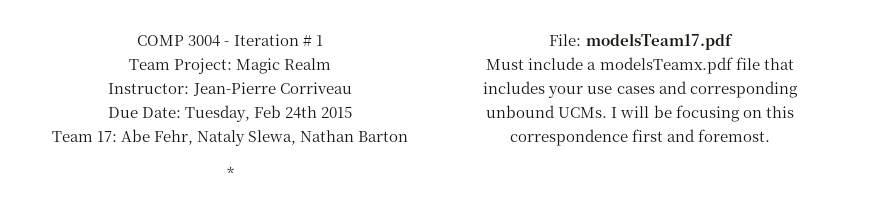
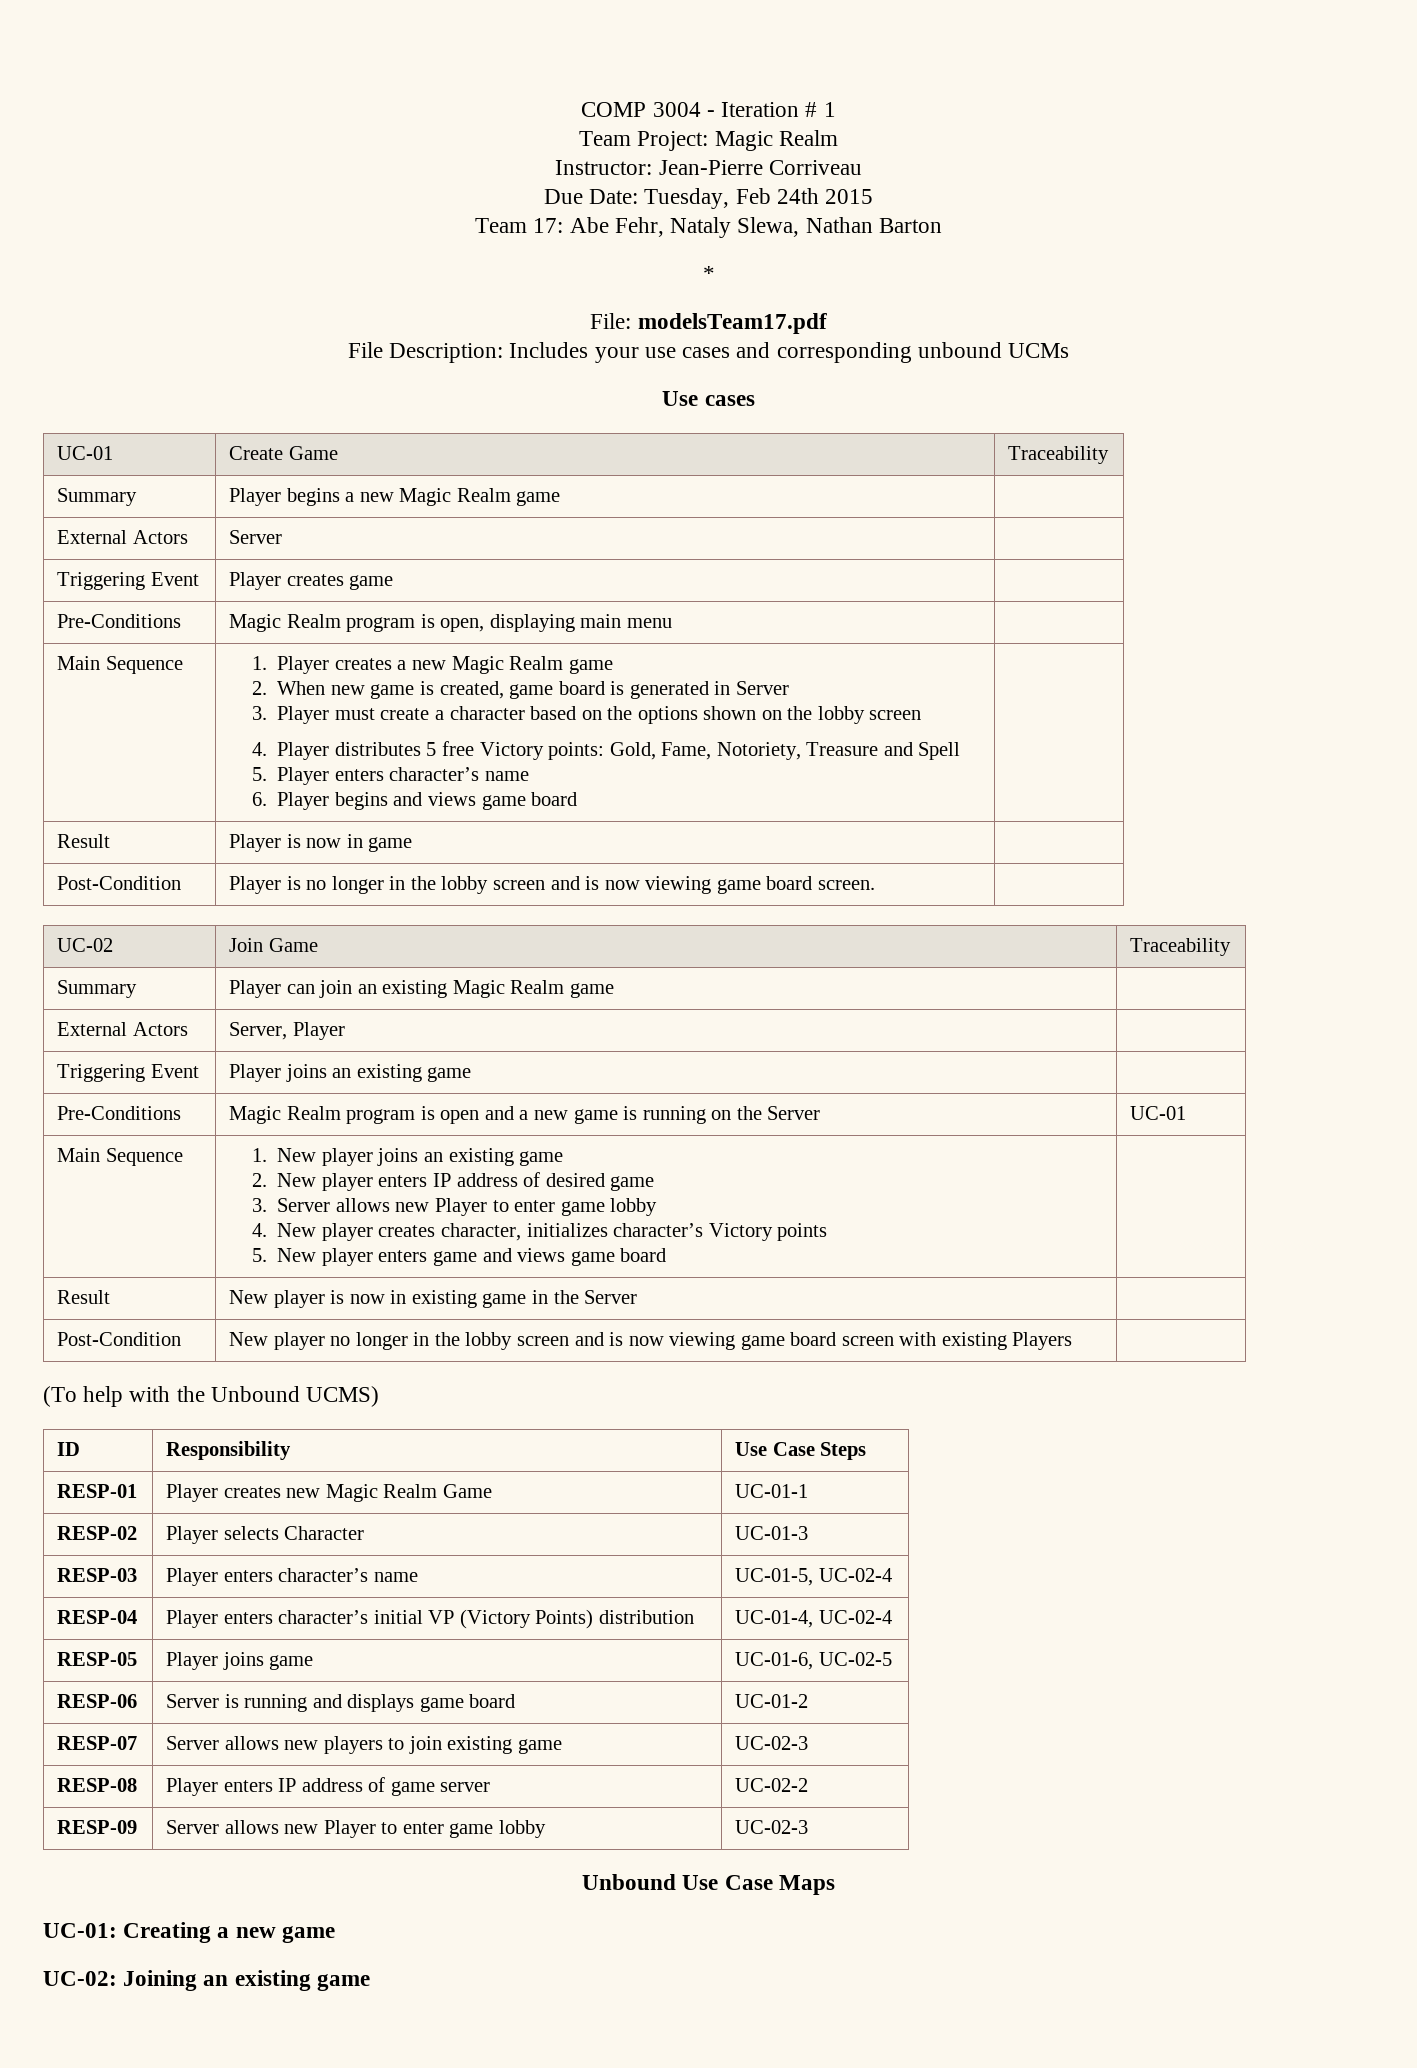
[486,57,794,74] [483,81,546,94] Must include a modelsTeamx.pdf file that includes -> [348,342,589,363] File Description: Includes
[558,105,794,122] [509,129,771,146] UCMs. I will be focusing on this correspondence first and foremost. -> [1007,343,1069,358] [662,391,755,406] [57,446,114,460] [229,446,338,460] [1008,446,1110,464] [57,488,138,506] [229,488,561,506] [57,530,188,544] [229,530,283,544] [57,572,199,590] [229,572,394,590] [57,614,182,628] [229,614,672,632] [57,656,183,674] [252,656,613,674] [252,681,789,699] [252,706,922,724] [252,741,961,760] [252,767,529,785] [252,792,578,810] [57,834,111,848] [229,834,413,852] [57,876,182,890] [229,876,875,894] [57,938,114,952] [229,938,318,952] [1130,938,1232,956] [57,980,138,998] [229,980,614,998] [57,1022,188,1036] [229,1022,345,1040] [57,1064,199,1082] [229,1064,472,1082] [57,1106,182,1120] [229,1106,821,1124] [1130,1106,1187,1120] [57,1148,183,1166] [252,1148,564,1166] [252,1172,655,1191] [252,1198,658,1216] [252,1223,828,1241] [252,1248,667,1266] [57,1290,111,1304] [229,1290,638,1308] [57,1332,182,1346] [229,1332,1073,1350] [43,1386,380,1407] [57,1442,81,1456] [166,1441,292,1460] [735,1442,867,1460] [57,1484,138,1498] [166,1484,492,1502] [735,1484,809,1498] [57,1526,138,1540] [166,1526,365,1544] [735,1526,809,1540] [57,1568,138,1582] [166,1568,418,1586] [735,1568,892,1586] [57,1610,138,1624] [166,1609,694,1629] [735,1610,892,1628] [57,1652,138,1666] [166,1652,314,1670] [735,1652,892,1670] [57,1694,138,1708] [166,1694,516,1712] [735,1694,809,1708] [57,1736,138,1750] [166,1736,562,1754] [735,1736,809,1750] [57,1778,138,1792] [166,1777,491,1796] [735,1778,809,1792] [57,1820,138,1834] [166,1820,546,1838] [735,1820,809,1834] [582,1874,835,1895] [43,1922,335,1943] [43,1970,370,1991] UCMs // Use cases // UC-01 | Create Game | Traceability // Summary | Player begins a new Magic Realm game | // External Actors | Server | // Triggering Event | Player creates game | // Pre-Conditions | Magic Realm program is open, displaying main menu | // Main Sequence | 1. Player creates a new Magic Realm game // 2. When new game is created, game board is generated in Server // 3. Player must create a character based on the options shown on the lobby screen // 4. Player distributes 5 free Victory points: Gold, Fame, Notoriety, Treasure and Spell // 5. Player enters character’s name // 6. Player begins and views game board | // Result | Player is now in game | // Post-Condition | Player is no longer in the lobby screen and is now viewing game board screen. | // UC-02 | Join Game | Traceability // Summary | Player can join an existing Magic Realm game | // External Actors | Server, Player | // Triggering Event | Player joins an existing game | // Pre-Conditions | Magic Realm program is open and a new game is running on the Server | UC-01 // Main Sequence | 1. New player joins an existing game // 2. New player enters IP address of desired game // 3. Server allows new Player to enter game lobby // 4. New player creates character, initializes character’s Victory points // 5. New player enters game and views game board | // Result | New player is now in existing game in the Server | // Post-Condition | New player no longer in the lobby screen and is now viewing game board screen with existing Players | // (To help with the Unbound UCMS) // ID | Responsibility | Use Case Steps // RESP-01 | Player creates new Magic Realm Game | UC-01-1 // RESP-02 | Player selects Character | UC-01-3 // RESP-03 | Player enters character’s name | UC-01-5, UC-02-4 // RESP-04 | Player enters character’s initial VP (Victory Points) distribution | UC-01-4, UC-02-4 // RESP-05 | Player joins game | UC-01-6, UC-02-5 // RESP-06 | Server is running and displays game board | UC-01-2 // RESP-07 | Server allows new players to join existing game | UC-02-3 // RESP-08 | Player enters IP address of game server | UC-02-2 // RESP-09 | Server allows new Player to enter game lobby | UC-02-3 // Unbound Use Case Maps // UC-01: Creating a new game // UC-02: Joining an existing game

